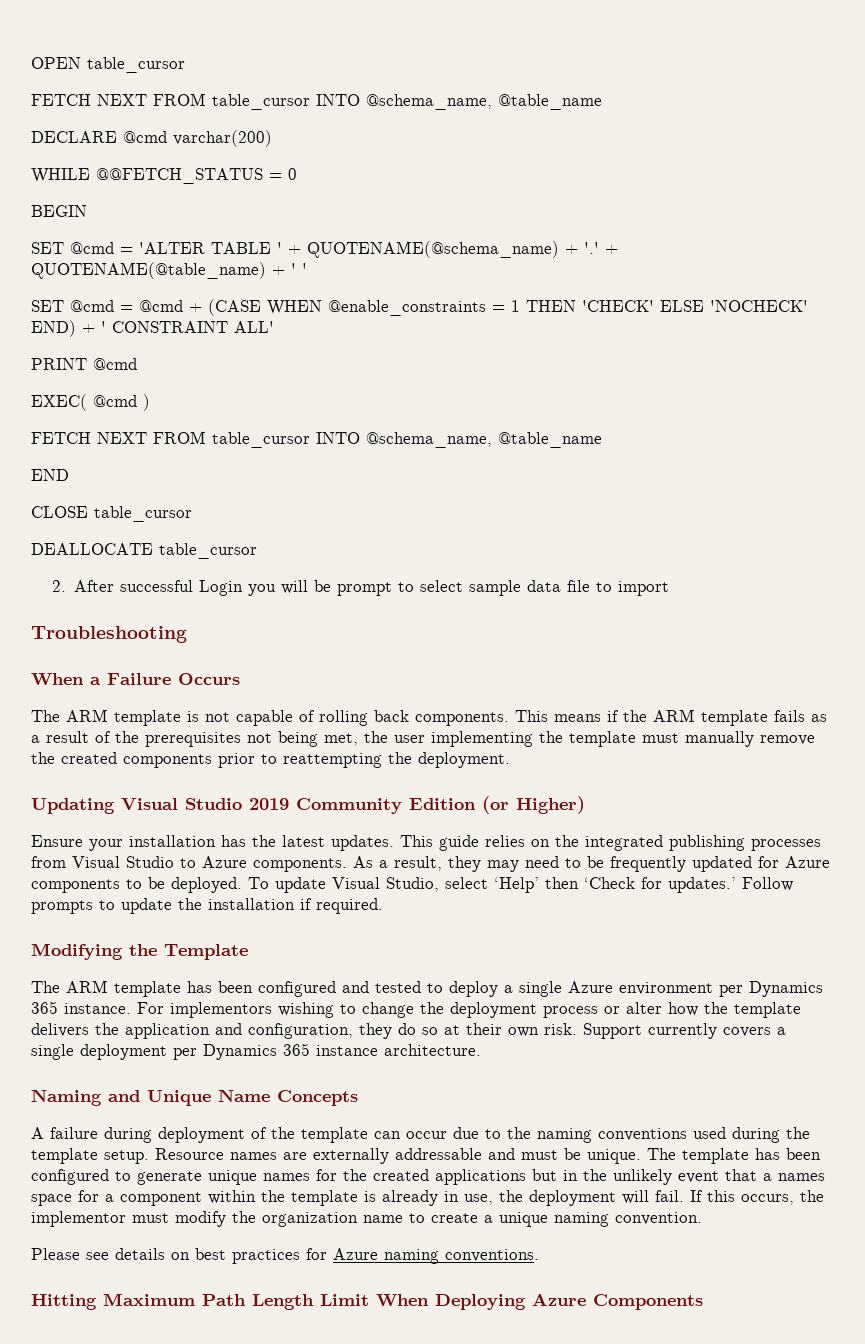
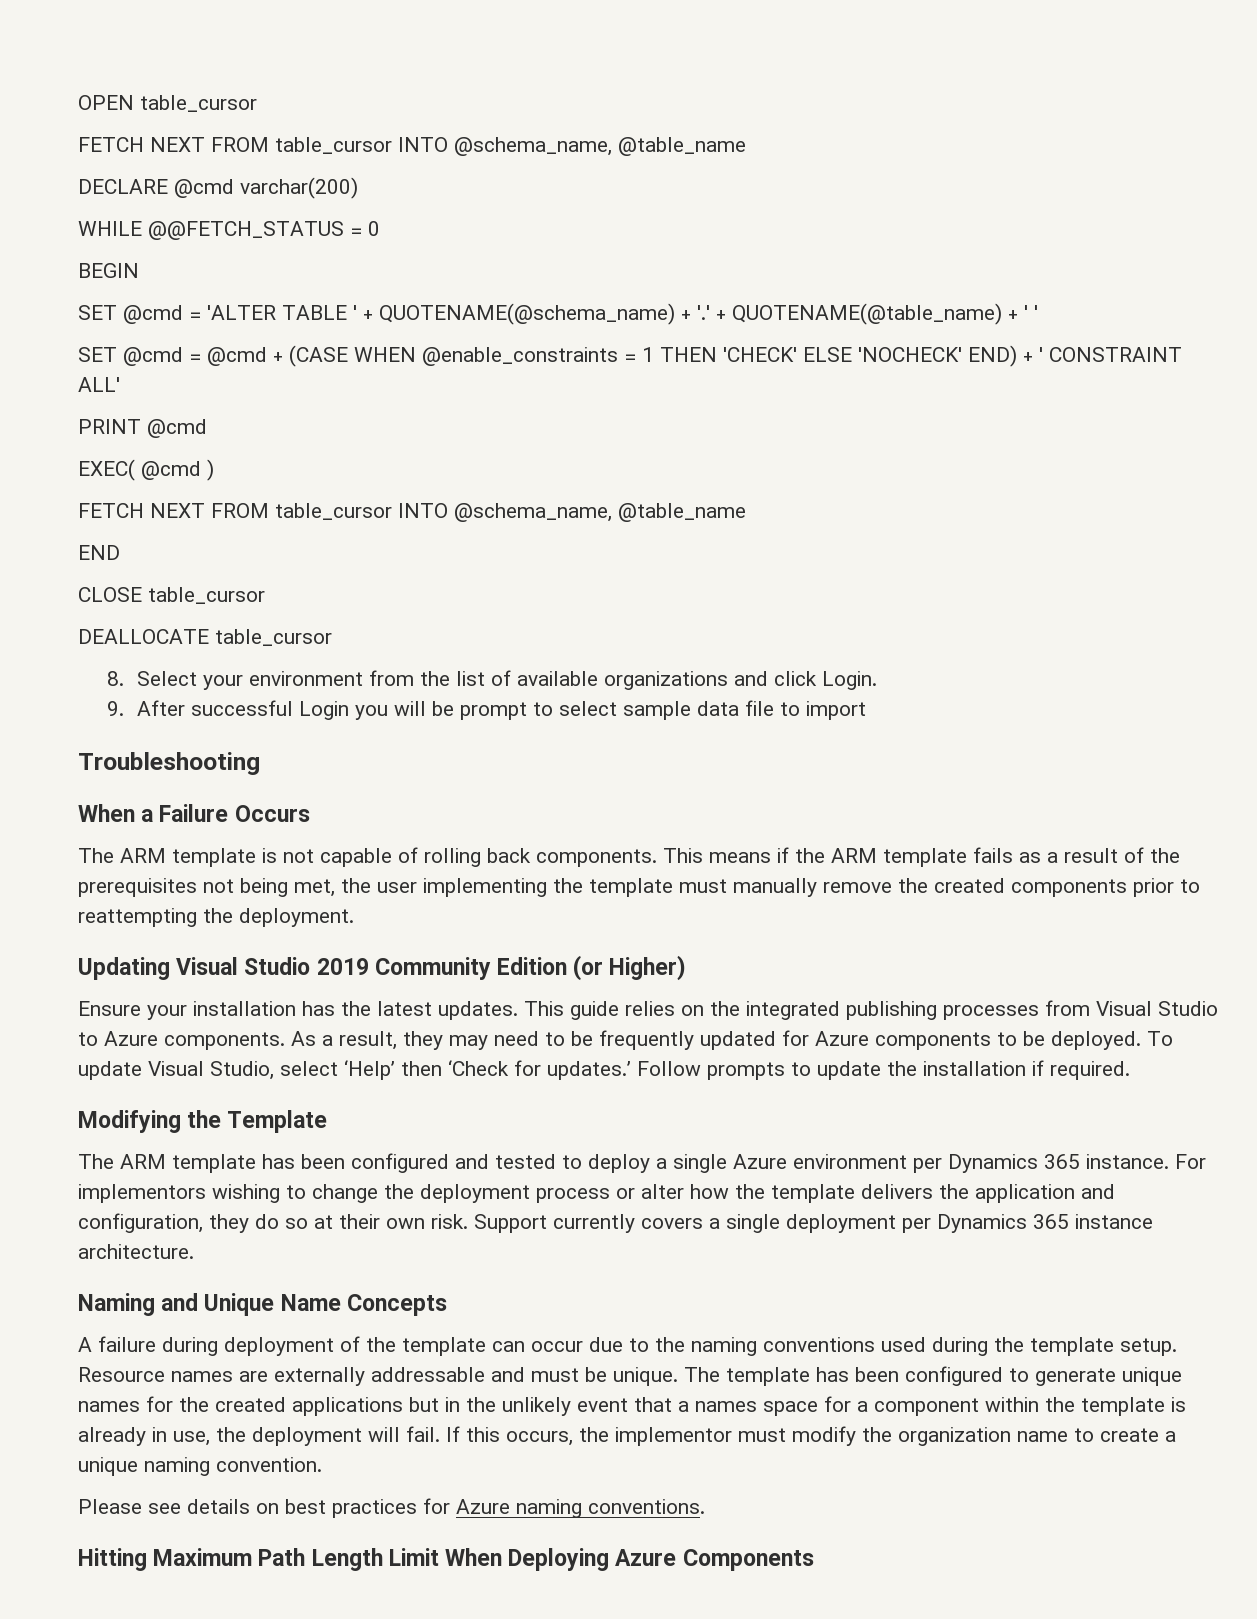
[51,580,66,592] 2. -> [107,670,877,690] [107,701,125,716] 8. Select your environment from the list of available organizations and click Login. // 9.

